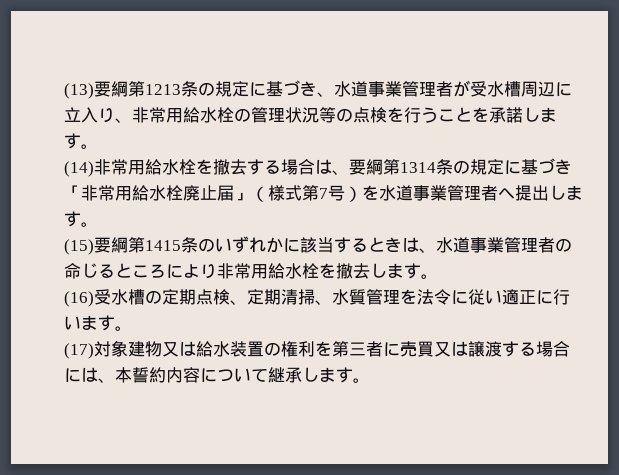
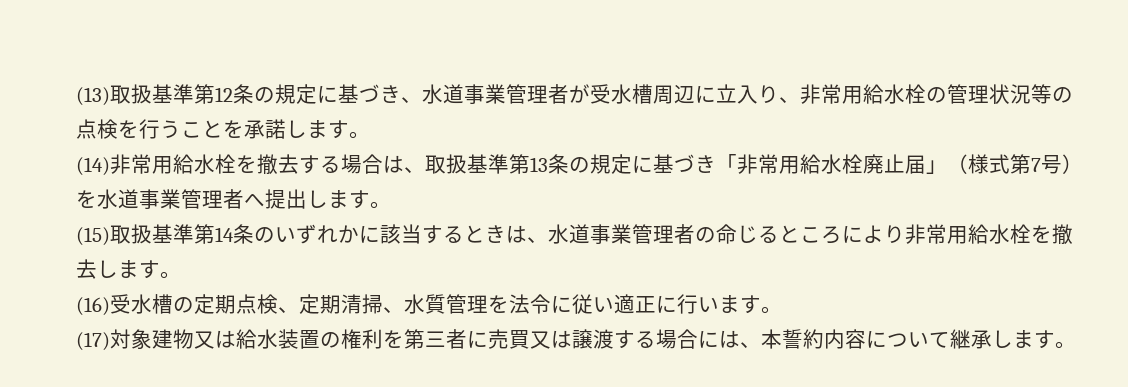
[93,81,181,97] 要綱第1213 -> [109,84,233,104] 取扱基準第12
[348,159,436,175] 要綱第1314 -> [424,154,548,174] 取扱基準第13
[93,237,181,253] 要綱第1415 -> [109,224,234,244] 取扱基準第14

